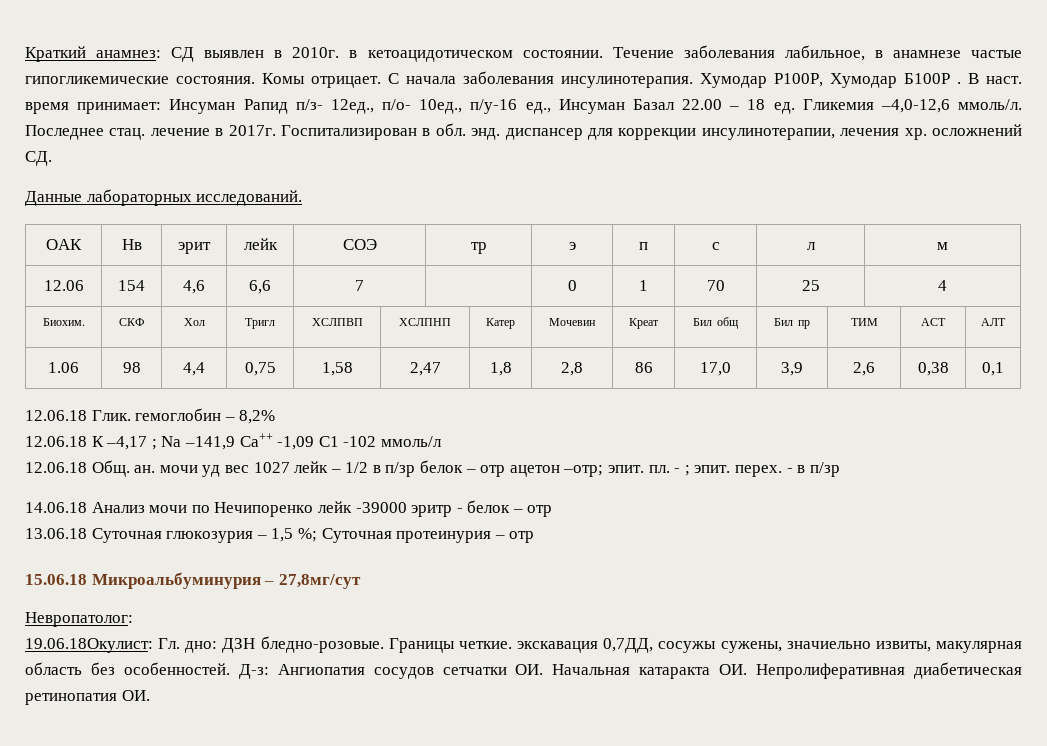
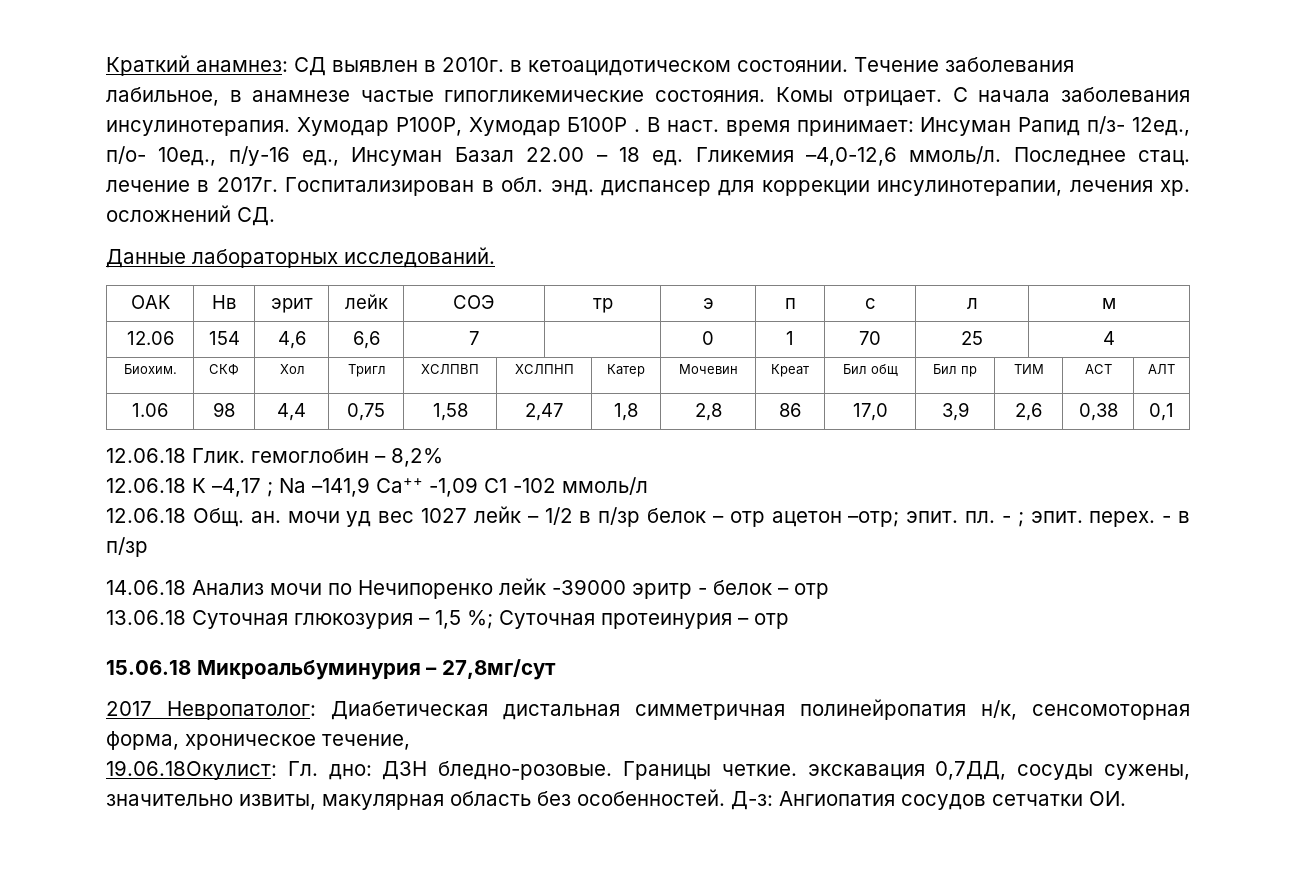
(361, 581) none -> [106,701,152,716] 2017
(133, 619) none -> [331,699,1190,720] [106,731,410,750] Диабетическая дистальная симметричная полинейропатия н/к, сенсомоторная форма, хроническое течение,
[658,641,871,653] сосужы сужены, значиельно -> [1017,764,1190,780] [106,794,233,806] сосуды сужены, значительно
[552,662,1022,679] [25,690,150,705] Начальная катаракта ОИ. Непролиферативная диабетическая ретинопатия ОИ. -> (1126, 798) none

